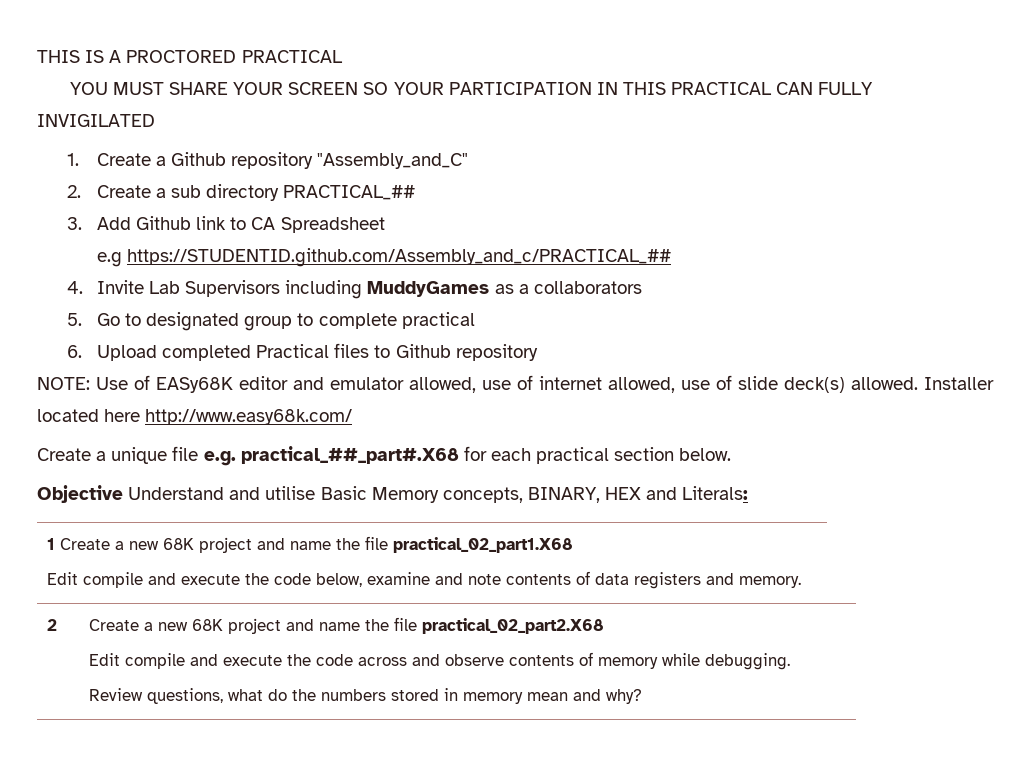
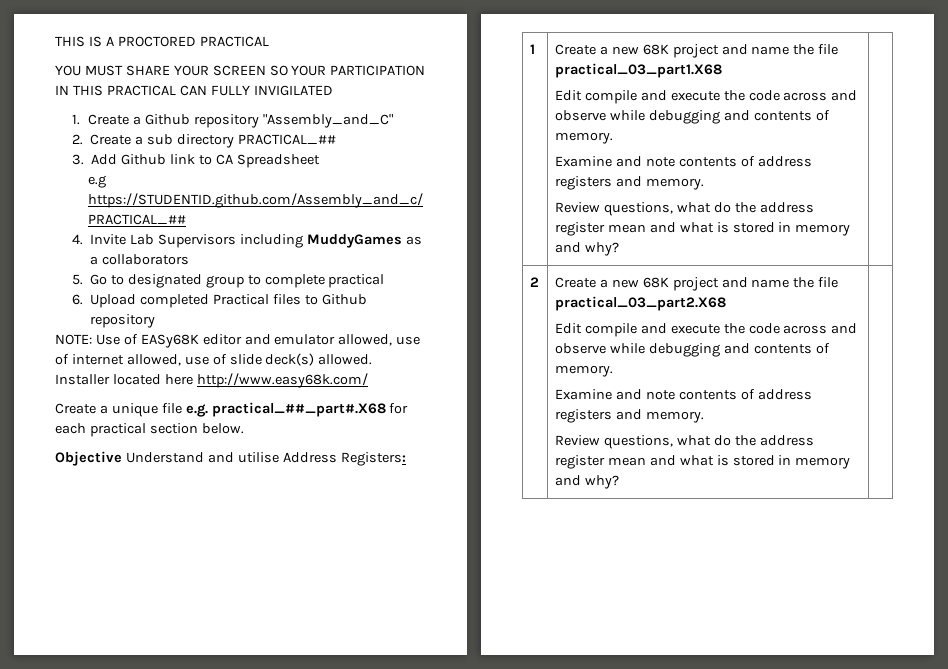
[320,486,749,503] [46,536,573,553] [46,571,801,589] Basic Memory concepts, BINARY, HEX and Literals: // 1 Create a new 68K project and name the file practical_02_part1.X68 // Edit compile and execute the code below, examine and note contents of data registers and memory. -> [282,452,406,466] [529,44,535,54] [554,44,839,58] [554,63,722,78] [554,90,858,104] [554,110,830,124] [554,132,613,144] [554,156,812,167] [554,176,704,190] [554,202,814,216] [554,222,851,236] [554,242,619,256] Address Registers: // 1 | Create a new 68K project and name the file practical_03_part1.X68 // Edit compile and execute the code across and observe while debugging and contents of memory. // Examine and note contents of address registers and memory. // Review questions, what do the address register mean and what is stored in memory and why? |
[421,618,604,634] [88,652,790,670] [88,688,568,704] practical_02_part2.X68 // Edit compile and execute the code across and observe contents of memory while debugging. // Review questions, what do the numbers stored in memory mean -> [554,296,726,311] [554,323,858,337] [554,343,830,357] [554,365,613,377] [554,389,812,400] [554,409,704,423] [554,435,814,449] [554,455,851,469] practical_03_part2.X68 // Edit compile and execute the code across and observe while debugging and contents of memory. // Examine and note contents of address registers and memory. // Review questions, what do the address register mean and what is stored in memory

